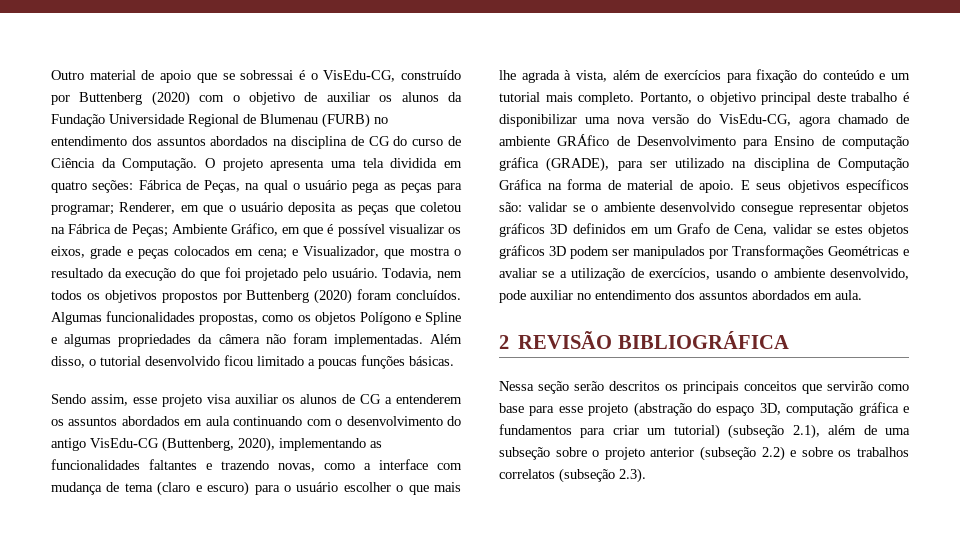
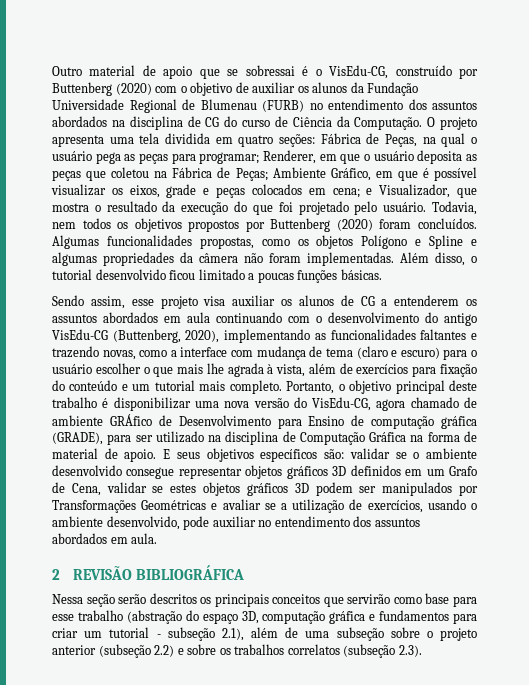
[588,403,629,416] projeto -> [77,610,123,621] trabalho
[673,424,785,439] tutorial) (subseção -> [109,627,215,641] tutorial - subseção

